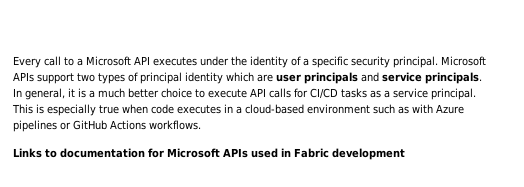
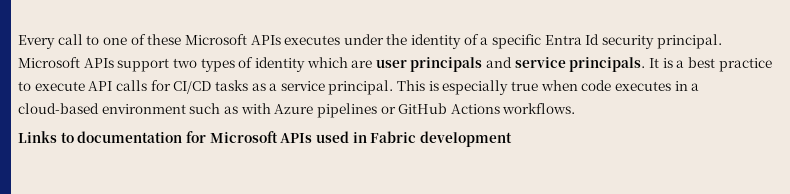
[77,56,150,66] a Microsoft API -> [102,34,281,45] one of these Microsoft APIs
(348, 62) none -> [544,34,600,45] Entra Id
[140,72,182,84] principal -> (254, 62) none
[13,88,192,100] In general, it is a much better choice -> [649,57,772,72] It is a best practice

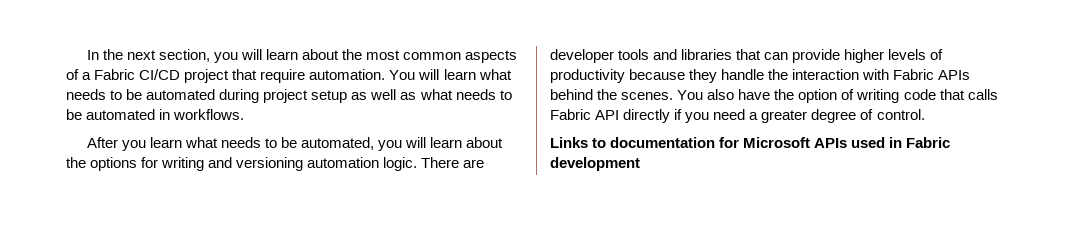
[18,34,722,49] [18,57,772,72] [18,80,700,95] [18,103,576,118] Every call to one of these Microsoft APIs executes under the identity of a specific Entra Id security principal. Microsoft APIs support two types of identity which are user principals and service principals. It is a best practice to execute API calls for CI/CD tasks as a service principal. This is especially true when code executes in a cloud-based environment such as with Azure pipelines or GitHub Actions workflows. -> [86,49,518,63] [66,69,512,83] [66,89,512,103] [66,109,245,120] [86,137,504,151] [66,157,485,171] [550,49,944,63] [550,69,971,83] [550,89,998,103] [550,109,925,123] In the next section, you will learn about the most common aspects of a Fabric CI/CD project that require automation. You will learn what needs to be automated during project setup as well as what needs to be automated in workflows. // After you learn what needs to be automated, you will learn about the options for writing and versioning automation logic. There are developer tools and libraries that can provide higher levels of productivity because they handle the interaction with Fabric APIs behind the scenes. You also have the option of writing code that calls Fabric API directly if you need a greater degree of control.

